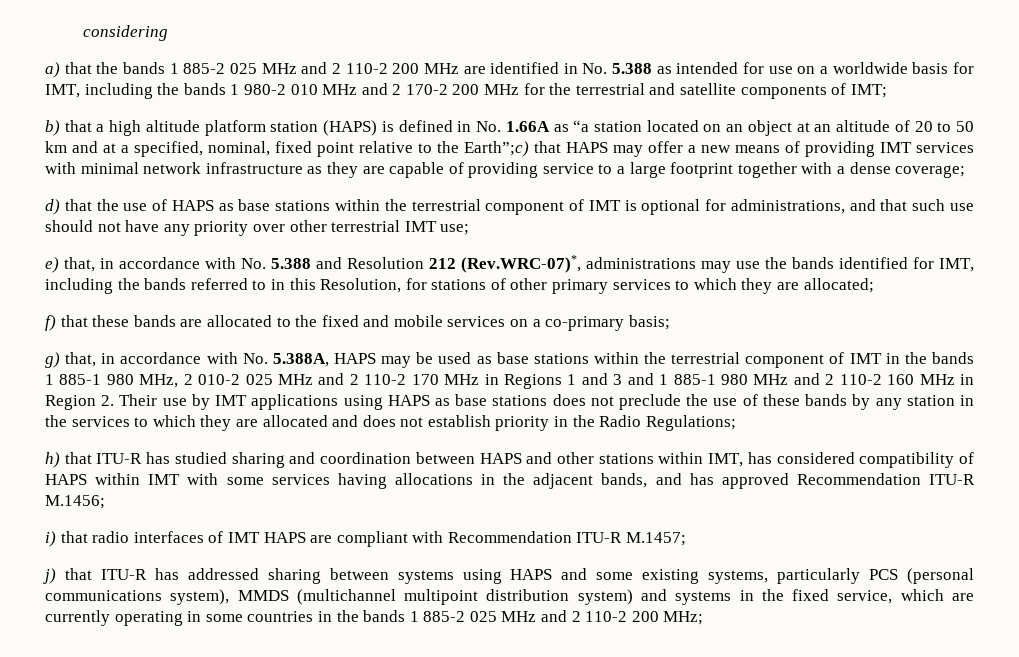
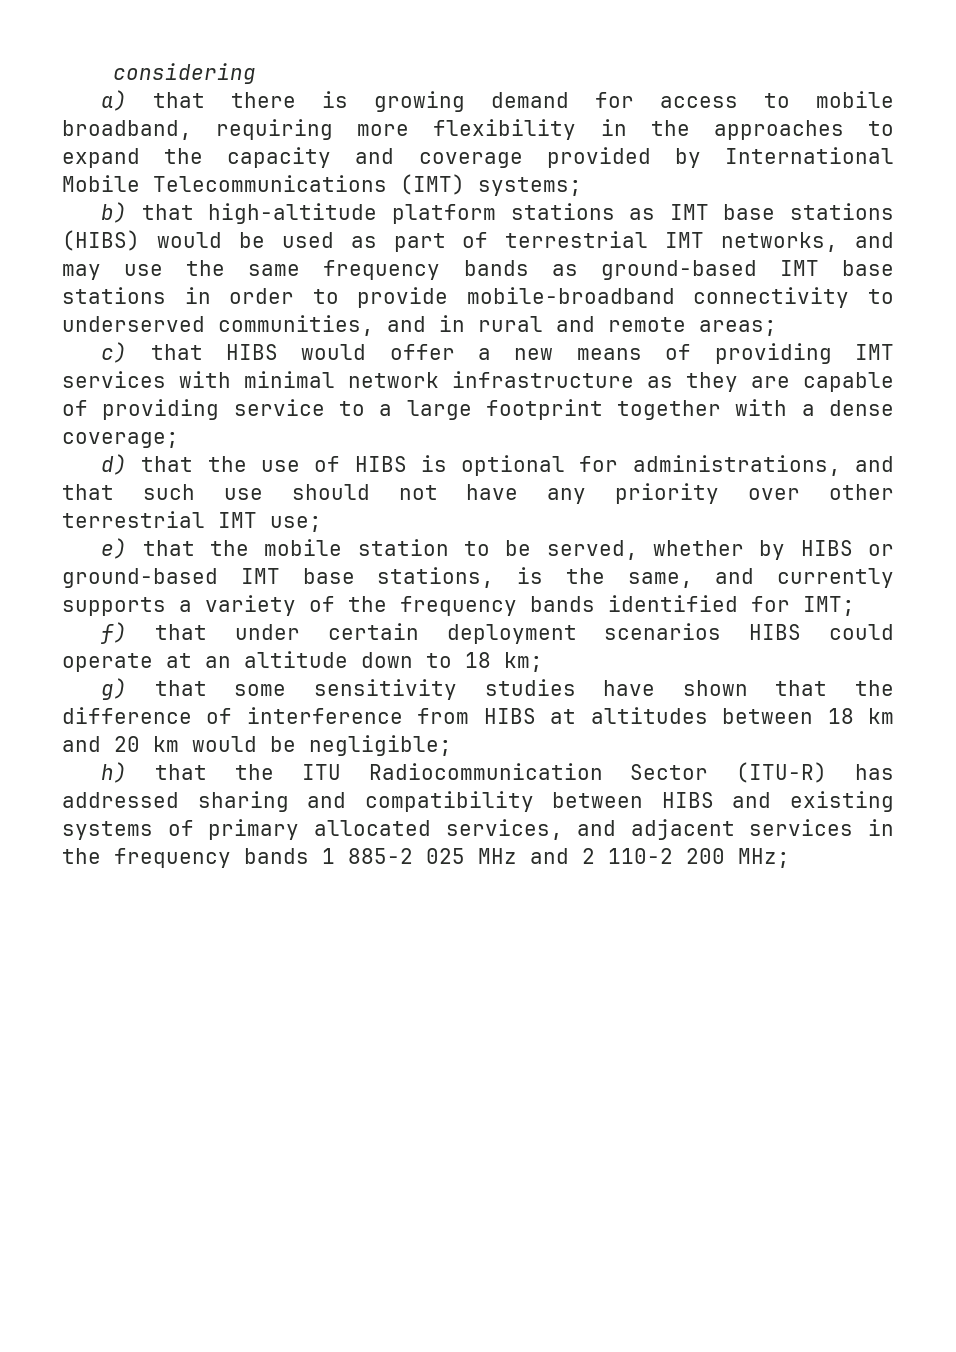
[96,62,975,74] [45,83,887,99] [45,120,975,136] [45,141,643,157] the bands 1 885-2 025 MHz and 2 110-2 200 MHz are identified in No. 5.388 as intended for use on a worldwide basis for IMT, including the bands 1 980-2 010 MHz and 2 170-2 200 MHz for the terrestrial and satellite components of IMT; // b) that a high altitude platform station (HAPS) is defined in No. 1.66A as “a station located on an object at an altitude of 20 to 50 km and at a specified, nominal, fixed point relative to the Earth”;c) that HAPS may -> [231,91,895,112] [62,119,894,140] [62,147,894,168] [62,174,582,196] [101,202,894,224] [62,230,894,252] [62,260,894,280] [62,287,894,308] [62,315,777,336] [101,342,367,363] there is growing demand for access to mobile broadband, requiring more flexibility in the approaches to expand the capacity and coverage provided by International Mobile Telecommunications (IMT) systems; // b) that high-altitude platform stations as IMT base stations (HIBS) would be used as part of terrestrial IMT networks, and may use the same frequency bands as ground-based IMT base stations in order to provide mobile-broadband connectivity to underserved communities, and in rural and remote areas; // c) that HIBS would
[171,199,621,215] HAPS as base stations within the terrestrial component of IMT -> [354,456,407,472] HIBS
[64,255,974,273] [45,278,874,294] [45,315,670,331] [45,352,974,368] [45,373,975,389] [45,394,975,410] [45,415,736,431] [45,452,974,468] [45,473,975,489] [45,495,105,509] [45,531,687,547] [43,568,974,584] [45,589,975,605] [45,610,359,626] that, in accordance with No. 5.388 and Resolution 212 (Rev.WRC-07)*, administrations may use the bands identified for IMT, including the bands referred to in this Resolution, for stations of other primary services to which they are allocated; // f) that these bands are allocated to the fixed and mobile services on a co-primary basis; // g) that, in accordance with No. 5.388A, HAPS may be used as base stations within the terrestrial component of IMT in the bands 1 885-1 980 MHz, 2 010-2 025 MHz and 2 110-2 170 MHz in Regions 1 and 3 and 1 885-1 980 MHz and 2 110-2 160 MHz in Region 2. Their use by IMT applications using HAPS as base stations does not preclude the use of these bands by any station in the services to which they are allocated and does not establish priority in the Radio Regulations; // h) that ITU-R has studied sharing and coordination between HAPS and other stations within IMT, has considered compatibility of HAPS within IMT with some services having allocations in the adjacent bands, and has approved Recommendation ITU-R M.1456; // i) that radio interfaces of IMT HAPS are compliant with Recommendation ITU-R M.1457; // j) that ITU-R has addressed sharing between systems using HAPS and some existing systems, particularly PCS (personal communications system), MMDS (multichannel multipoint distribution system) and systems in the fixed service, which are currently operating in some countries in the -> [142,539,894,560] [62,567,894,588] [62,595,855,616] [101,622,894,644] [62,651,543,672] [101,678,894,700] [62,707,895,724] [62,735,452,756] [101,762,894,783] [62,791,894,812] [62,819,894,840] [62,848,231,868] that the mobile station to be served, whether by HIBS or ground-based IMT base stations, is the same, and currently supports a variety of the frequency bands identified for IMT; // f) that under certain deployment scenarios HIBS could operate at an altitude down to 18 km; // g) that some sensitivity studies have shown that the difference of interference from HIBS at altitudes between 18 km and 20 km would be negligible; // h) that the ITU Radiocommunication Sector (ITU-R) has addressed sharing and compatibility between HIBS and existing systems of primary allocated services, and adjacent services in the frequency

